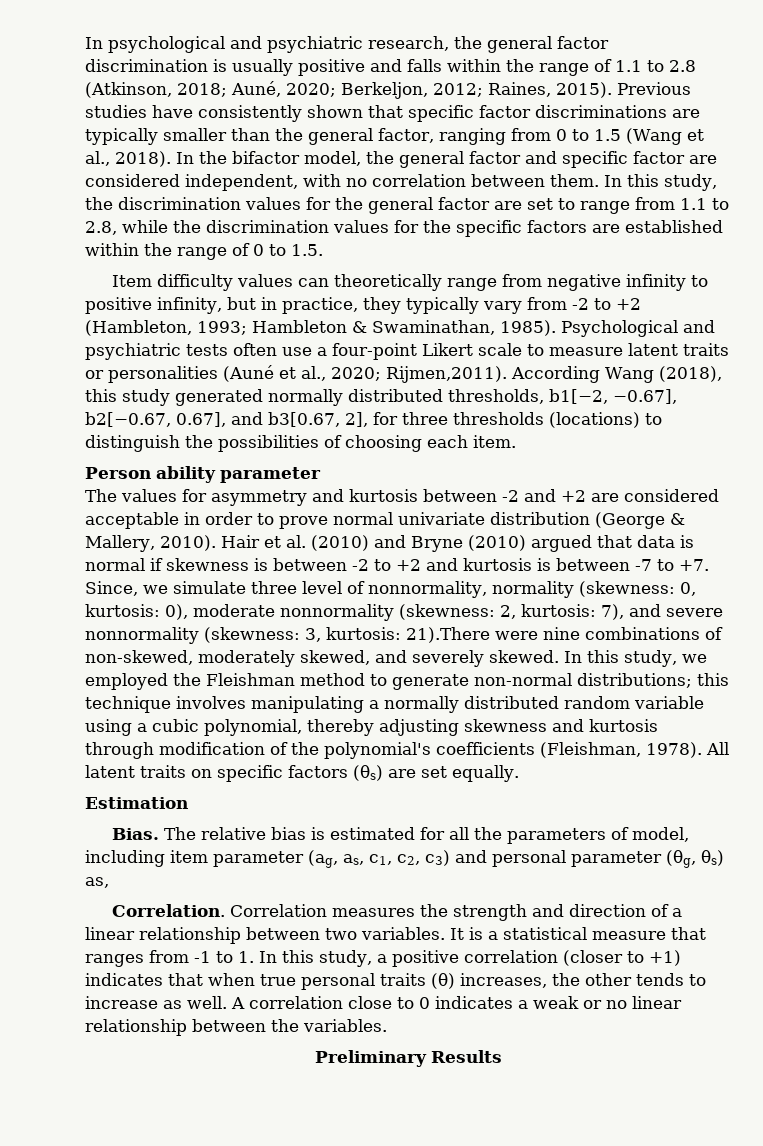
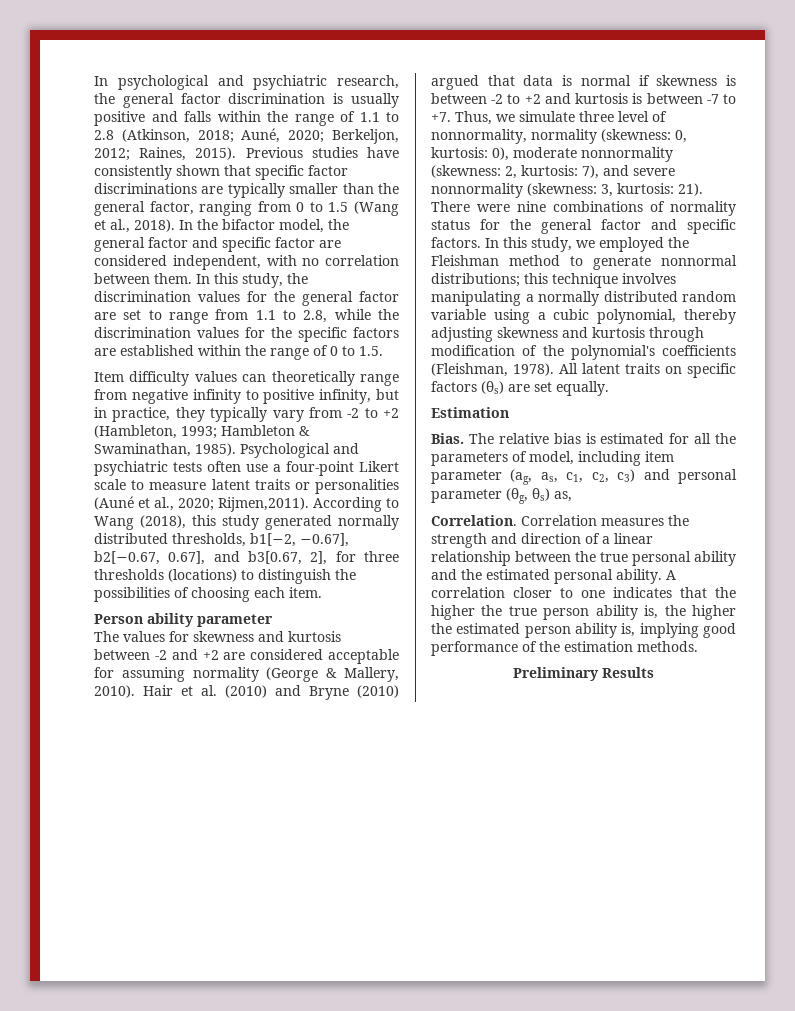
(600, 374) none -> [386,498,399,508] to
[211,490,307,506] asymmetry -> [193,631,254,642] skewness
[184,512,590,529] in order to prove normal univariate distribution -> [94,667,259,682] for assuming normality
[85,581,138,596] Since, -> [455,111,492,125] Thus,
[406,627,490,643] 21).There -> [678,183,703,196] [431,201,470,212] 21). There
[85,650,559,667] non-skewed, moderately skewed, and severely skewed. -> [670,201,736,216] [431,219,736,234] [431,237,481,248] normality status for the general factor and specific factors.
[474,673,572,686] non-normal -> [661,255,737,266] nonnormal
[325,927,706,940] [85,950,681,967] [85,973,706,990] [85,996,682,1009] [85,1019,387,1036] two variables. It is a statistical measure that ranges from -1 to 1. In this study, a positive correlation (closer to +1) indicates that when true personal traits (θ) increases, the other tends to increase as well. A correlation close to 0 indicates a weak or no linear relationship between the variables. -> [575,551,736,566] [431,569,676,584] [431,587,736,598] [431,605,736,620] [431,623,736,638] [431,641,698,656] the true personal ability and the estimated personal ability. A correlation closer to one indicates that the higher the true person ability is, the higher the estimated person ability is, implying good performance of the estimation methods.

